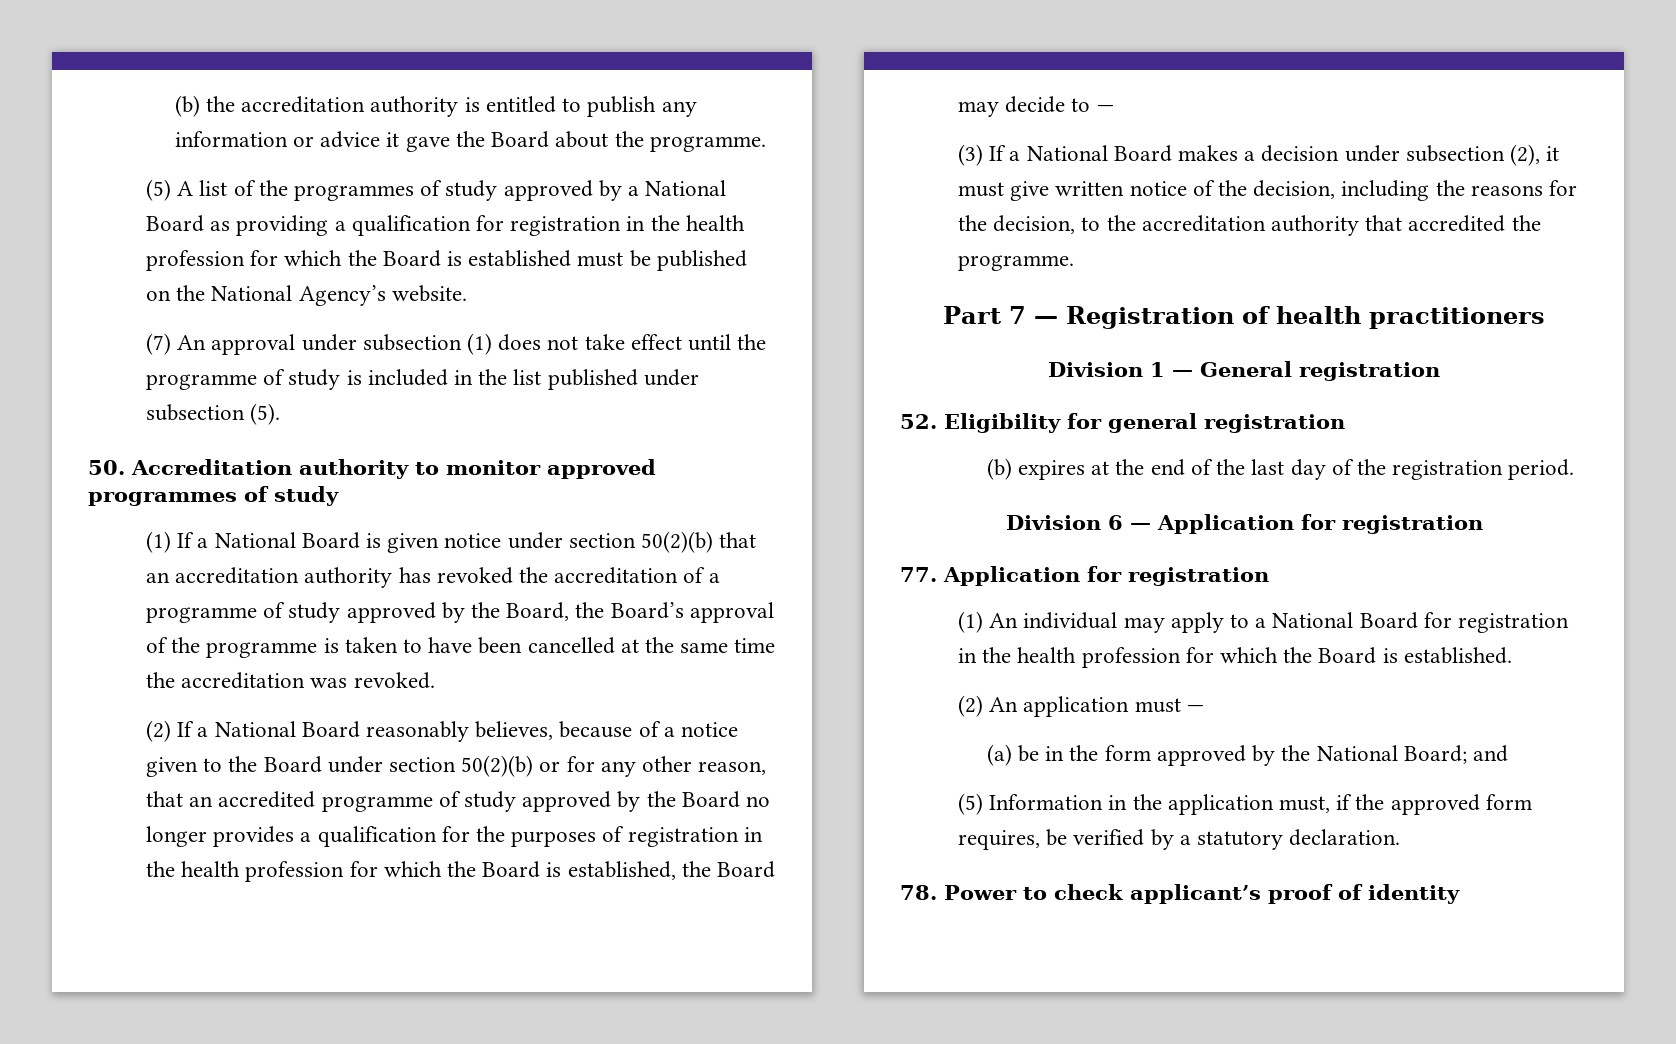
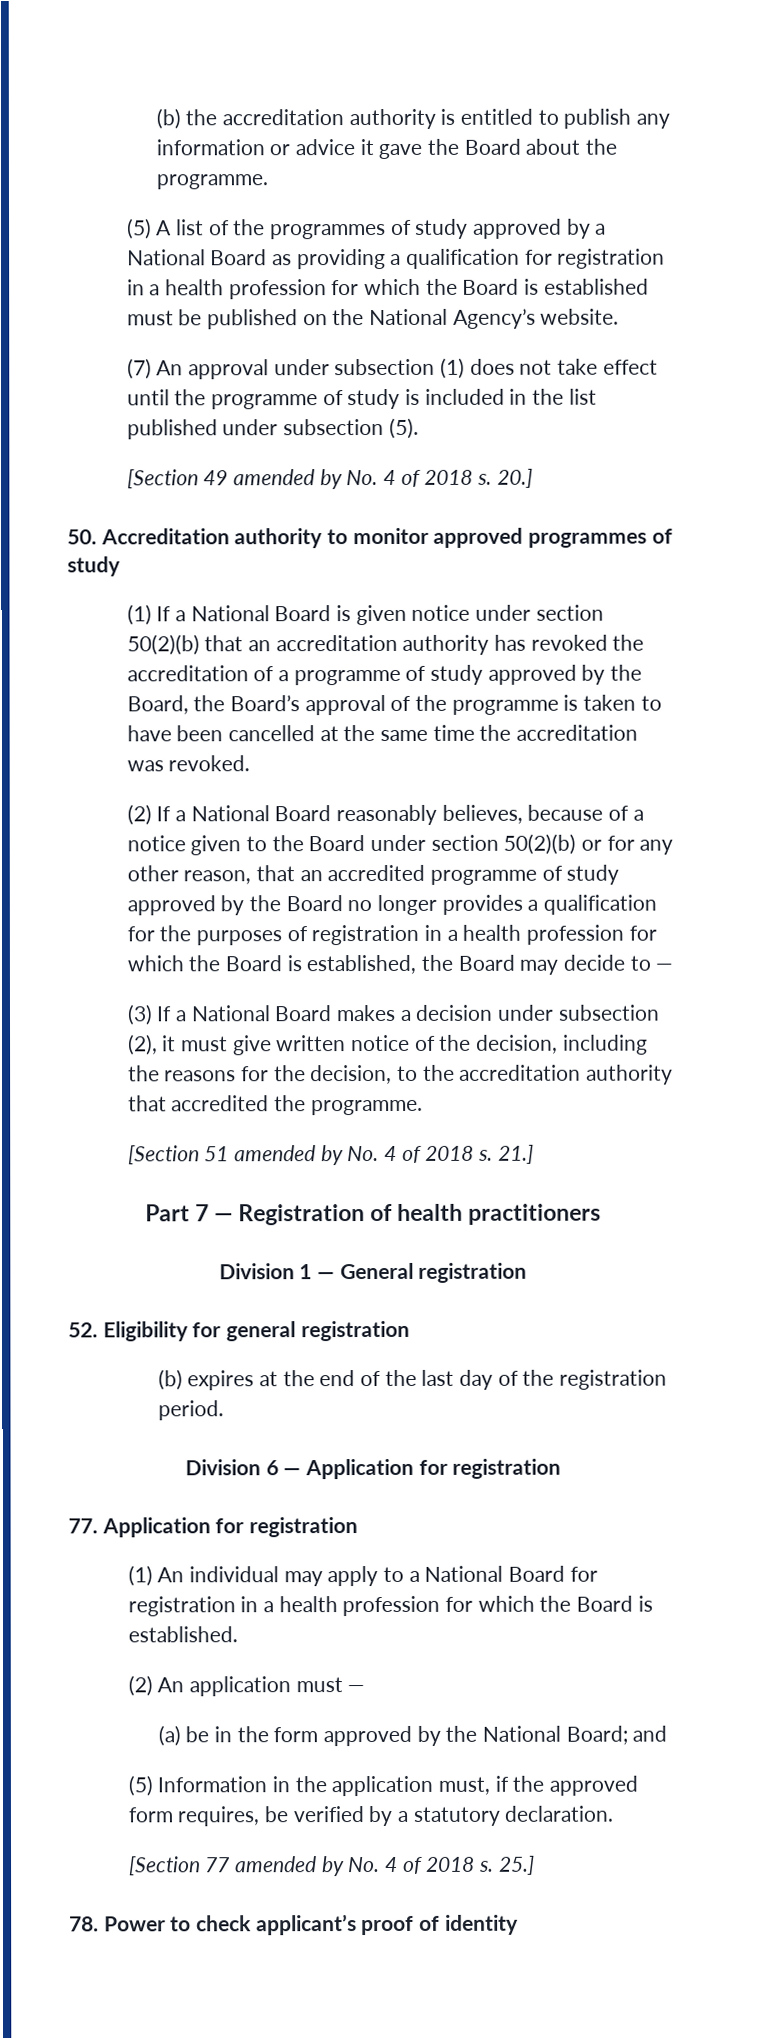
[650,215,680,231] the -> [149,284,161,296] a
(281, 414) none -> [126,468,533,490] // [Section 49 amended by No. 4 of 2018 s. 20.]
[145,861,175,877] the -> [446,929,458,941] a
(1074, 263) none -> [127,1144,534,1166] // [Section 51 amended by No. 4 of 2018 s. 21.]
[982,647,1012,663] the -> [263,1601,275,1613] a
(1401, 837) none -> [128,1855,535,1877] // [Section 77 amended by No. 4 of 2018 s. 25.]

